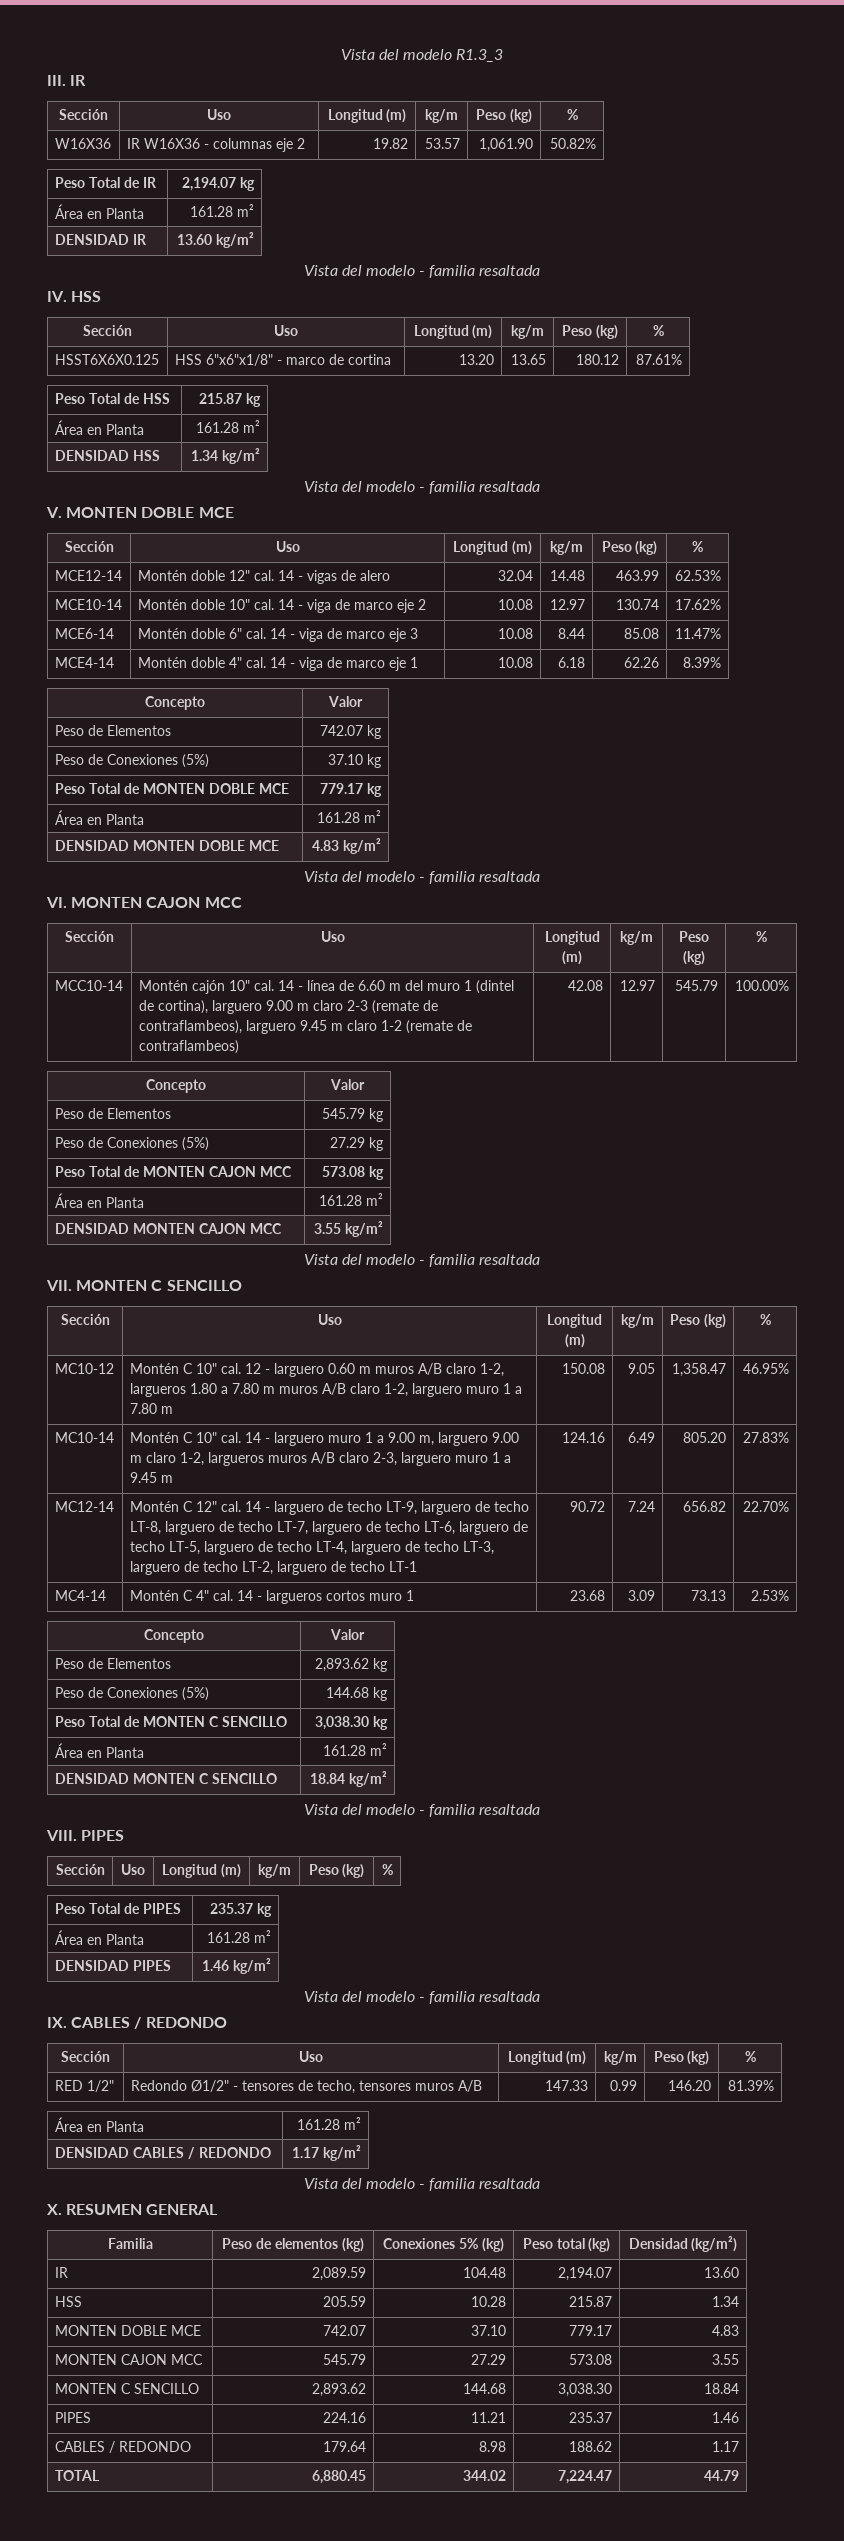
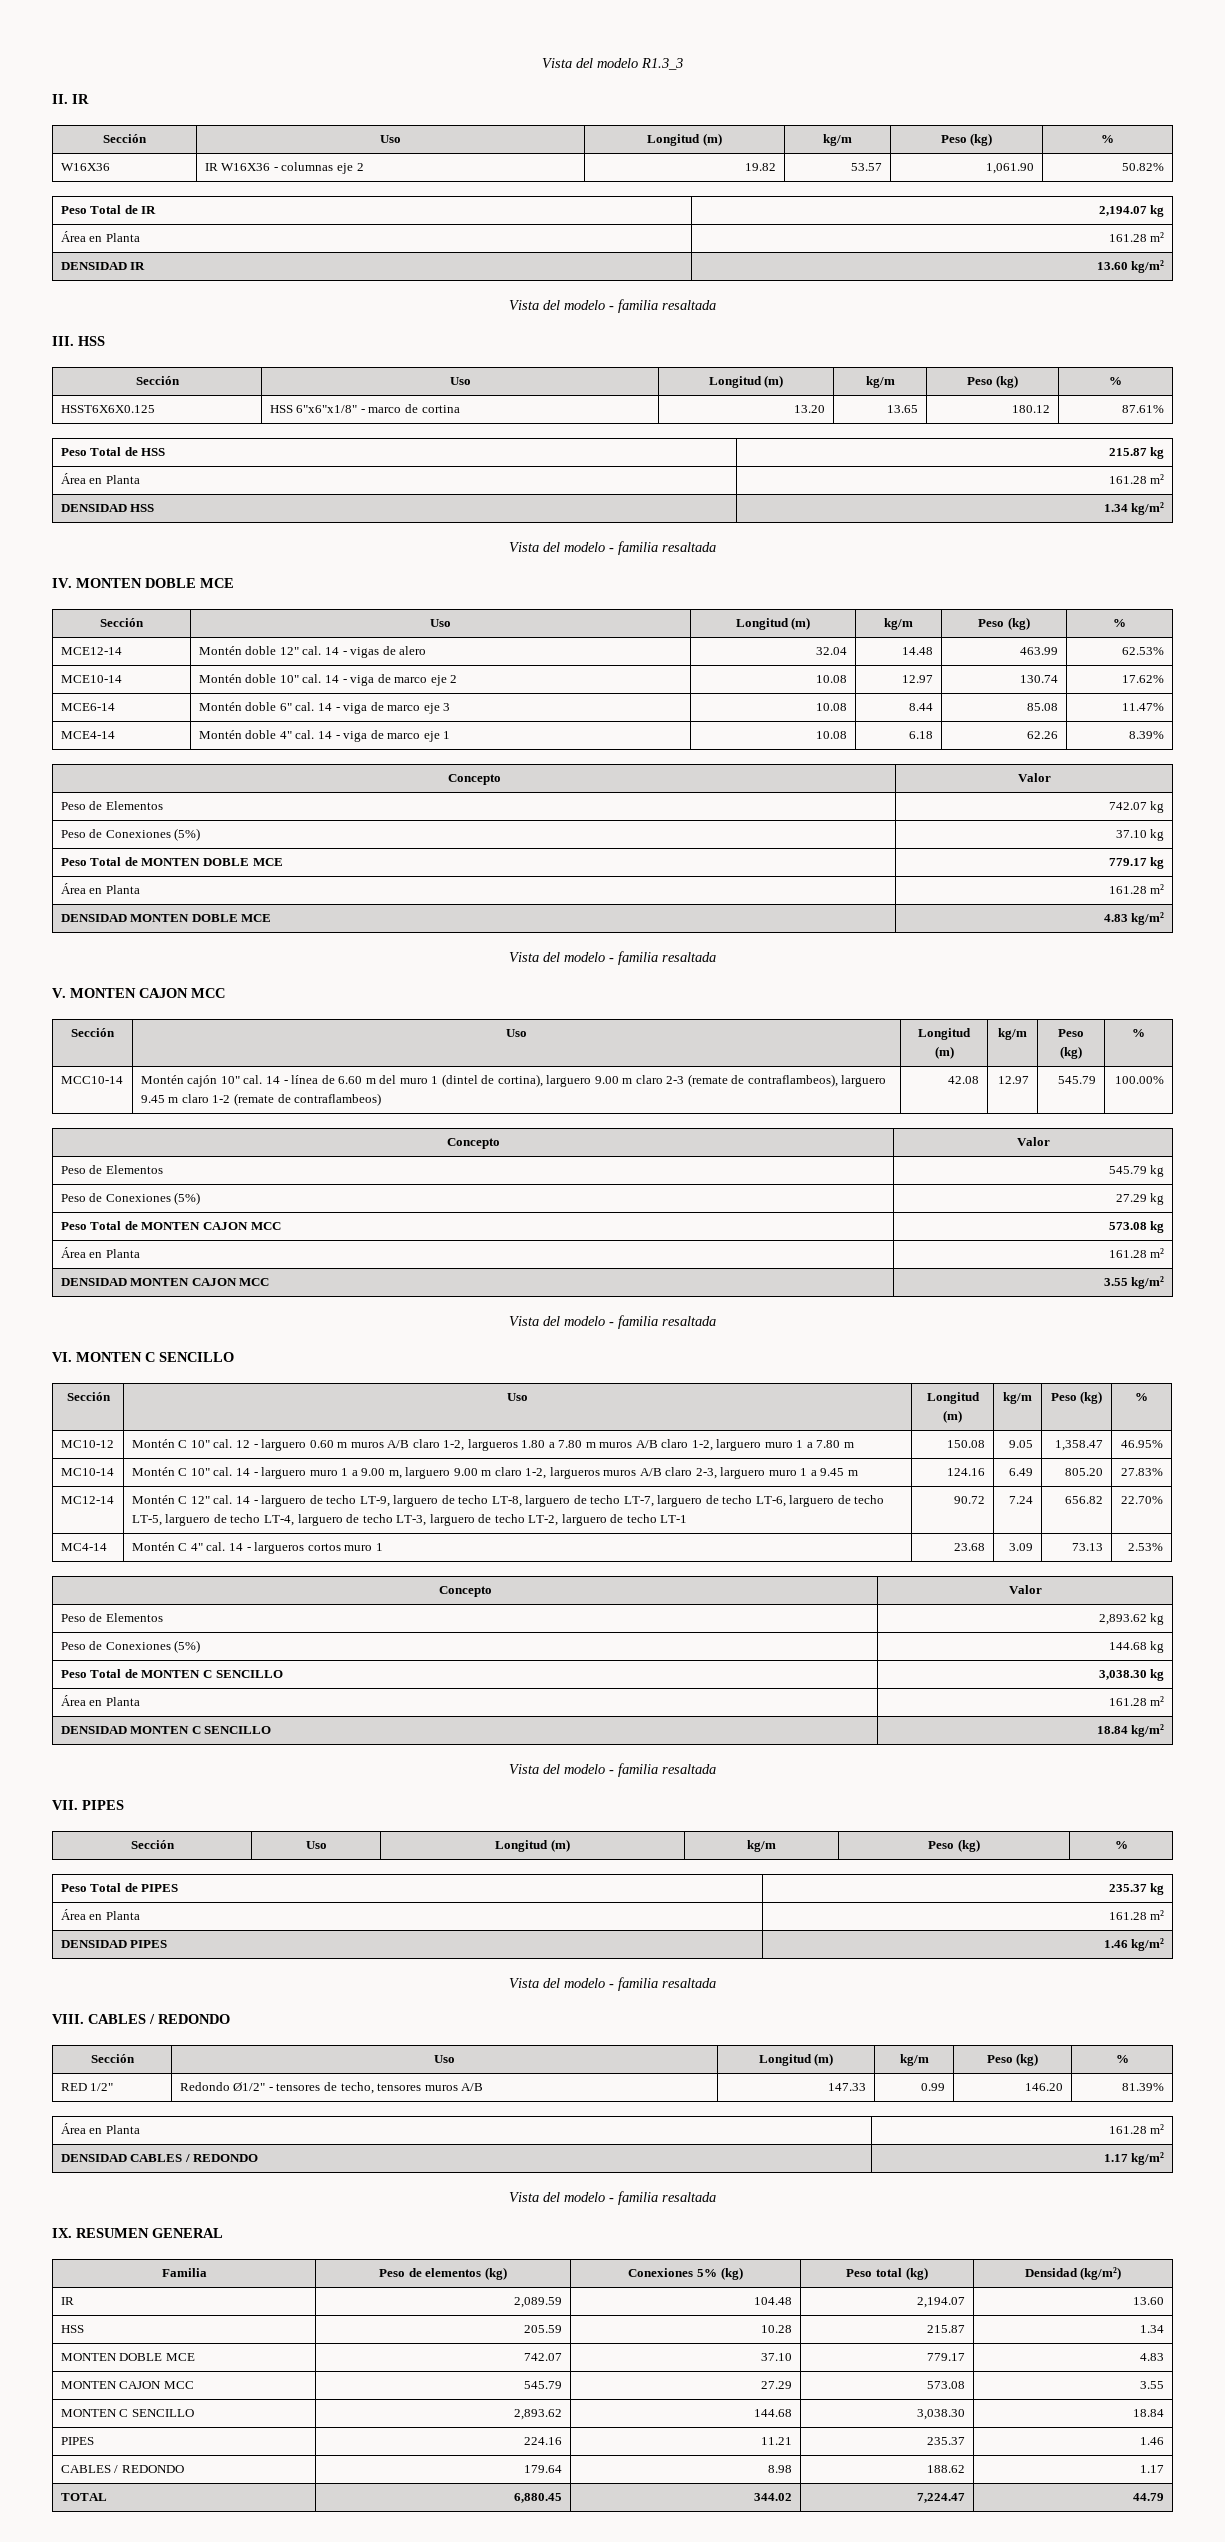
[47,75,66,86] III. -> [52,94,68,104] II.
[47,291,67,302] IV. -> [52,336,74,346] III.
[46,507,62,518] V. -> [52,578,72,588] IV.
[46,897,67,908] VI. -> [52,988,66,998] V.
[46,1280,72,1291] VII. -> [52,1352,72,1362] VI.
[46,1830,77,1841] VIII. -> [52,1800,78,1810] VII.
[47,2017,67,2028] IX. -> [52,2014,84,2024] VIII.
[47,2204,62,2215] X. -> [52,2228,72,2238] IX.

